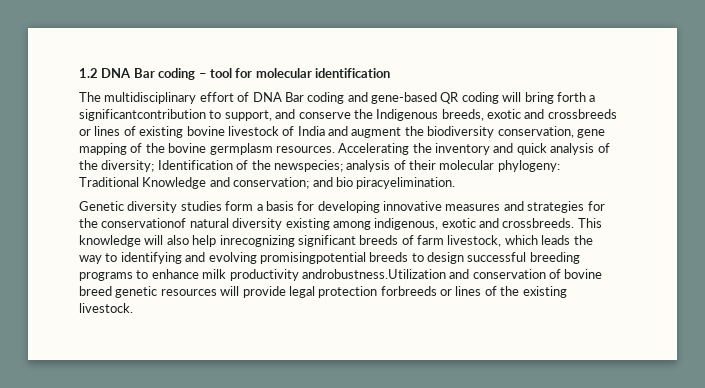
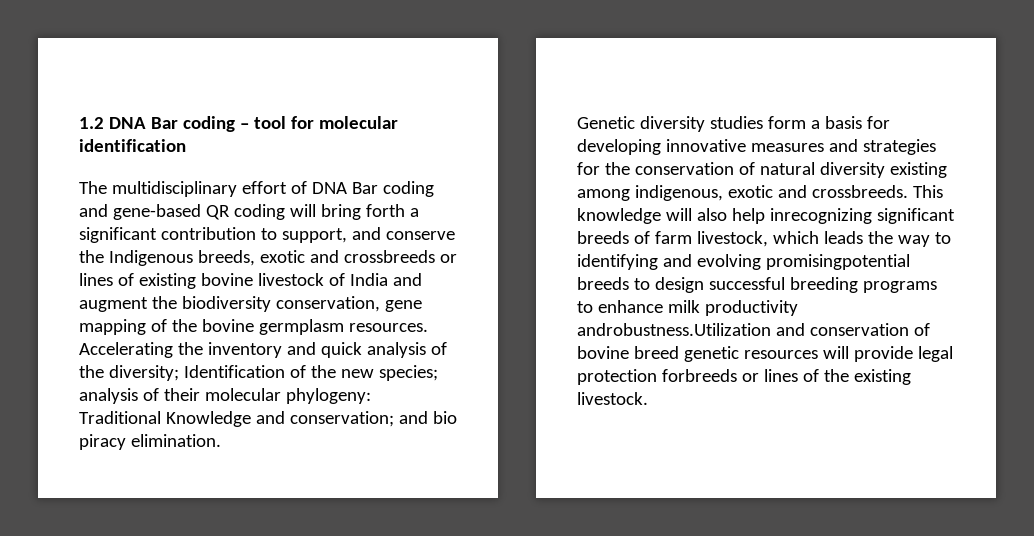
[79,109,206,121] significantcontribution -> [79,227,256,243] significant contribution
[273,160,343,172] newspecies; -> [340,365,438,381] new species;
[356,177,456,189] piracyelimination. -> [79,434,221,450] piracy elimination.
[101,218,187,228] conservationof -> [634,162,755,175] conservation of

